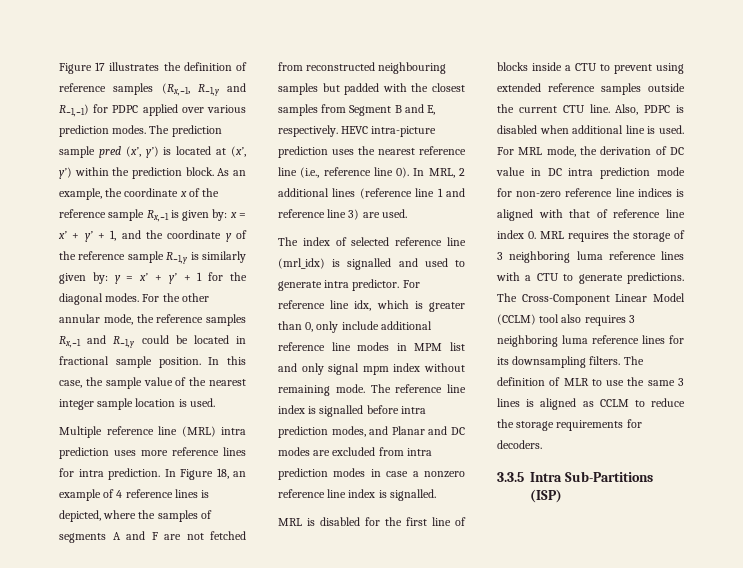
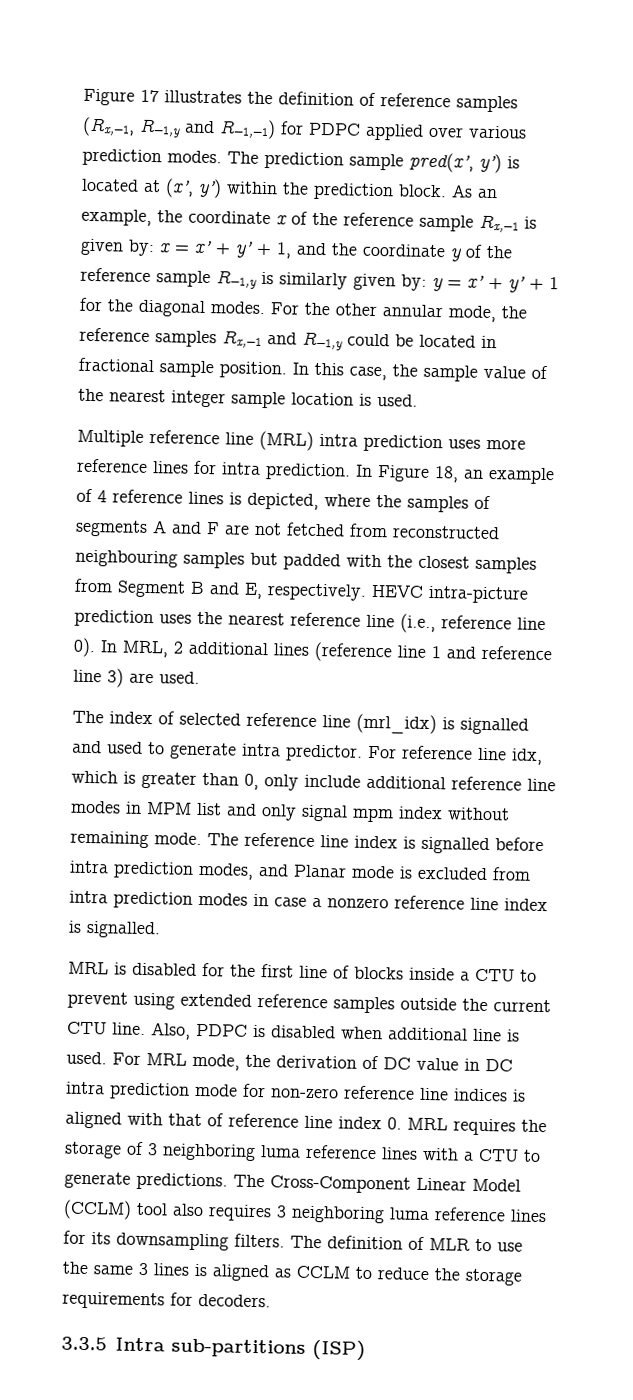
[98,146,141,158] pred (x’, -> [409,152,474,173] pred(x’,
[428,426,465,435] [278,447,331,456] and DC modes are -> [351,865,413,879] mode is
[564,471,653,482] Sub-Partitions -> [170,1338,306,1358] sub-partitions

